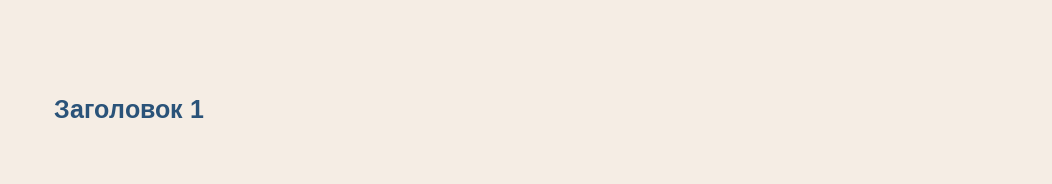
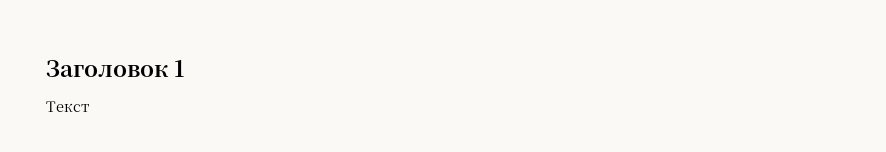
(204, 109) none -> [46,101,90,112] // Текст

